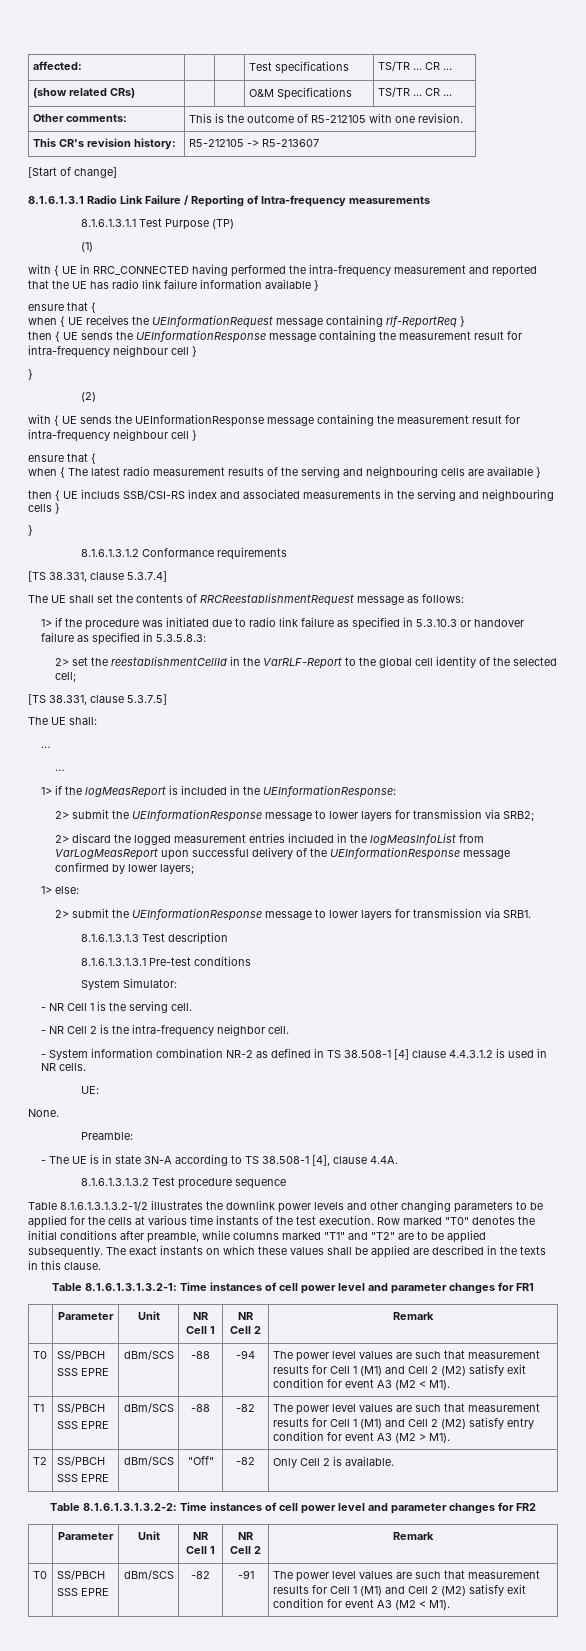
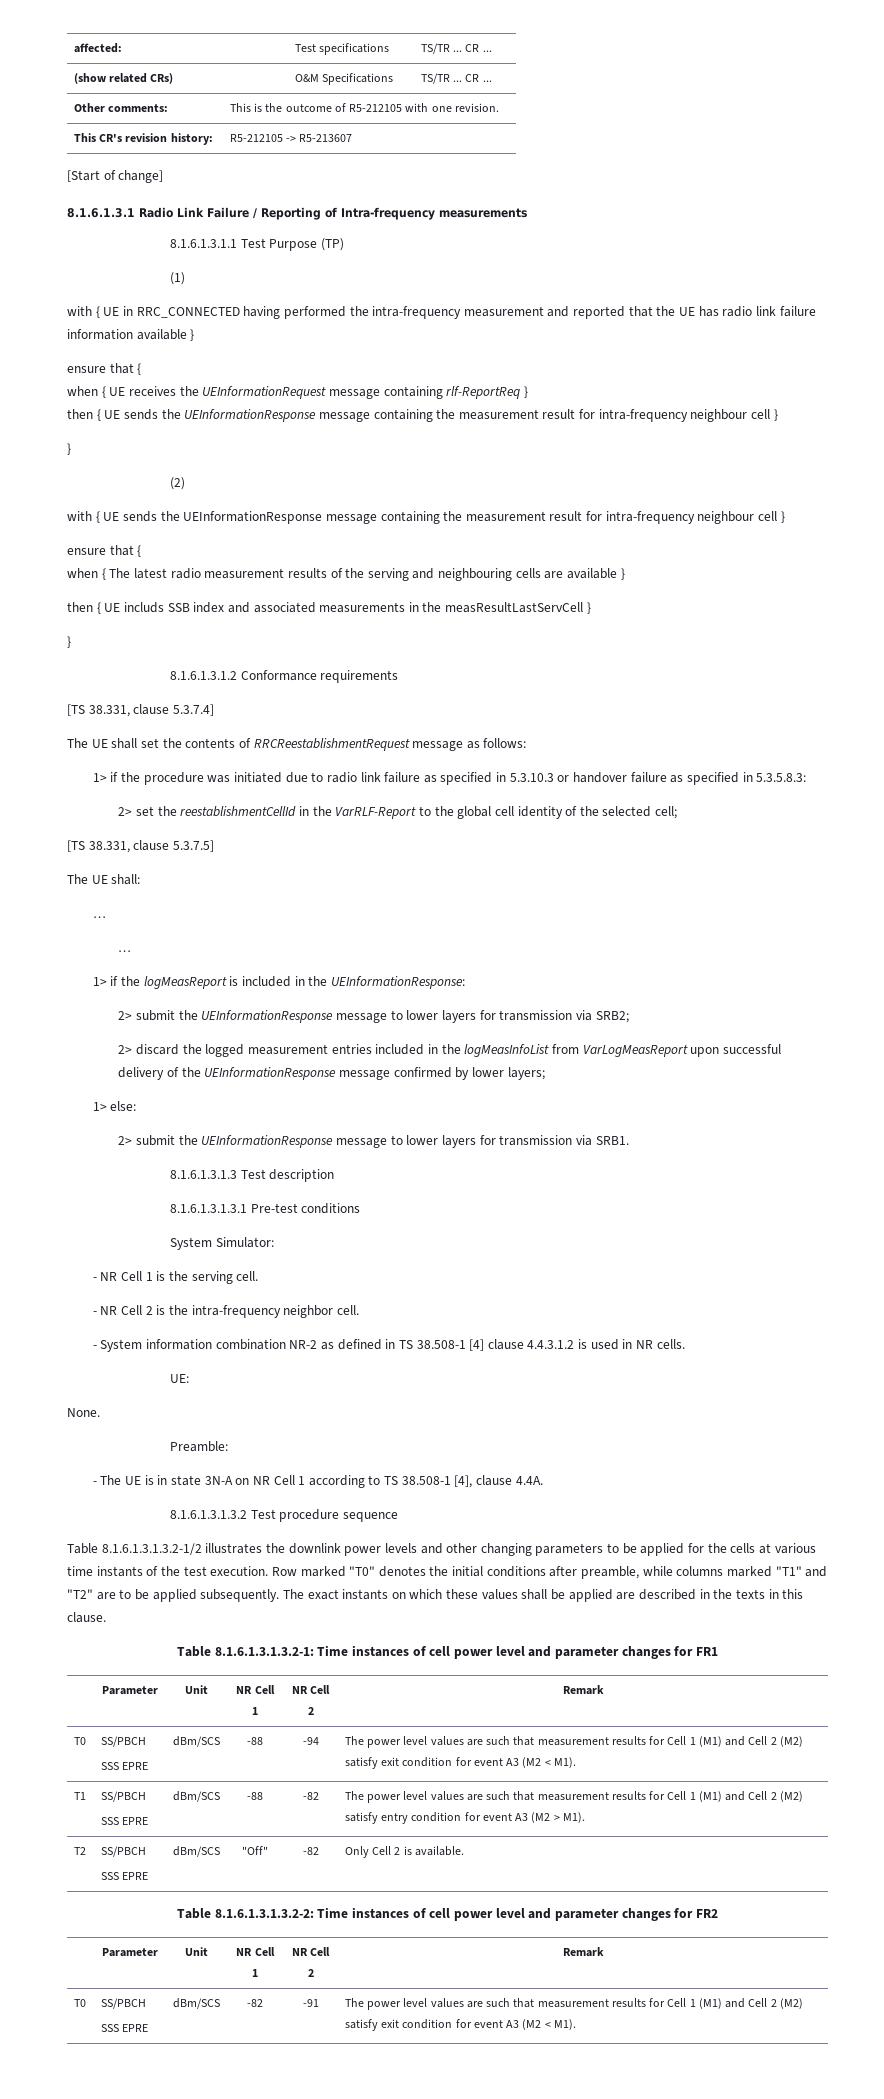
[123,490,185,500] SSB/CSI-RS -> [167,603,190,612] SSB
[417,489,554,501] [28,504,52,512] serving and neighbouring cells -> [445,602,584,613] measResultLastServCell
(173, 1160) none -> [235,1475,306,1485] on NR Cell 1

